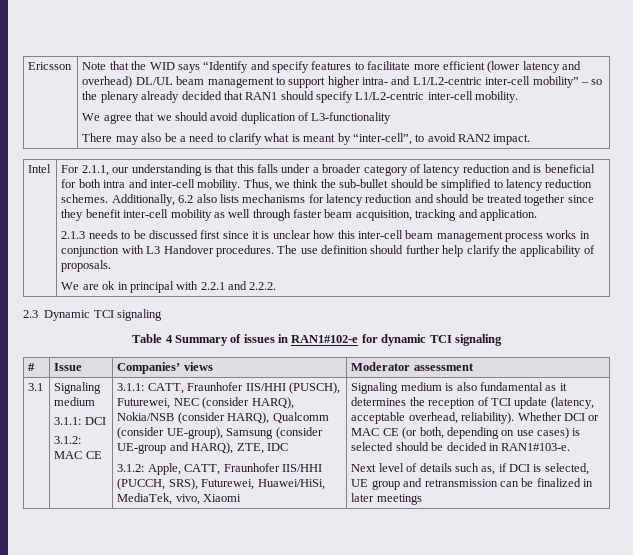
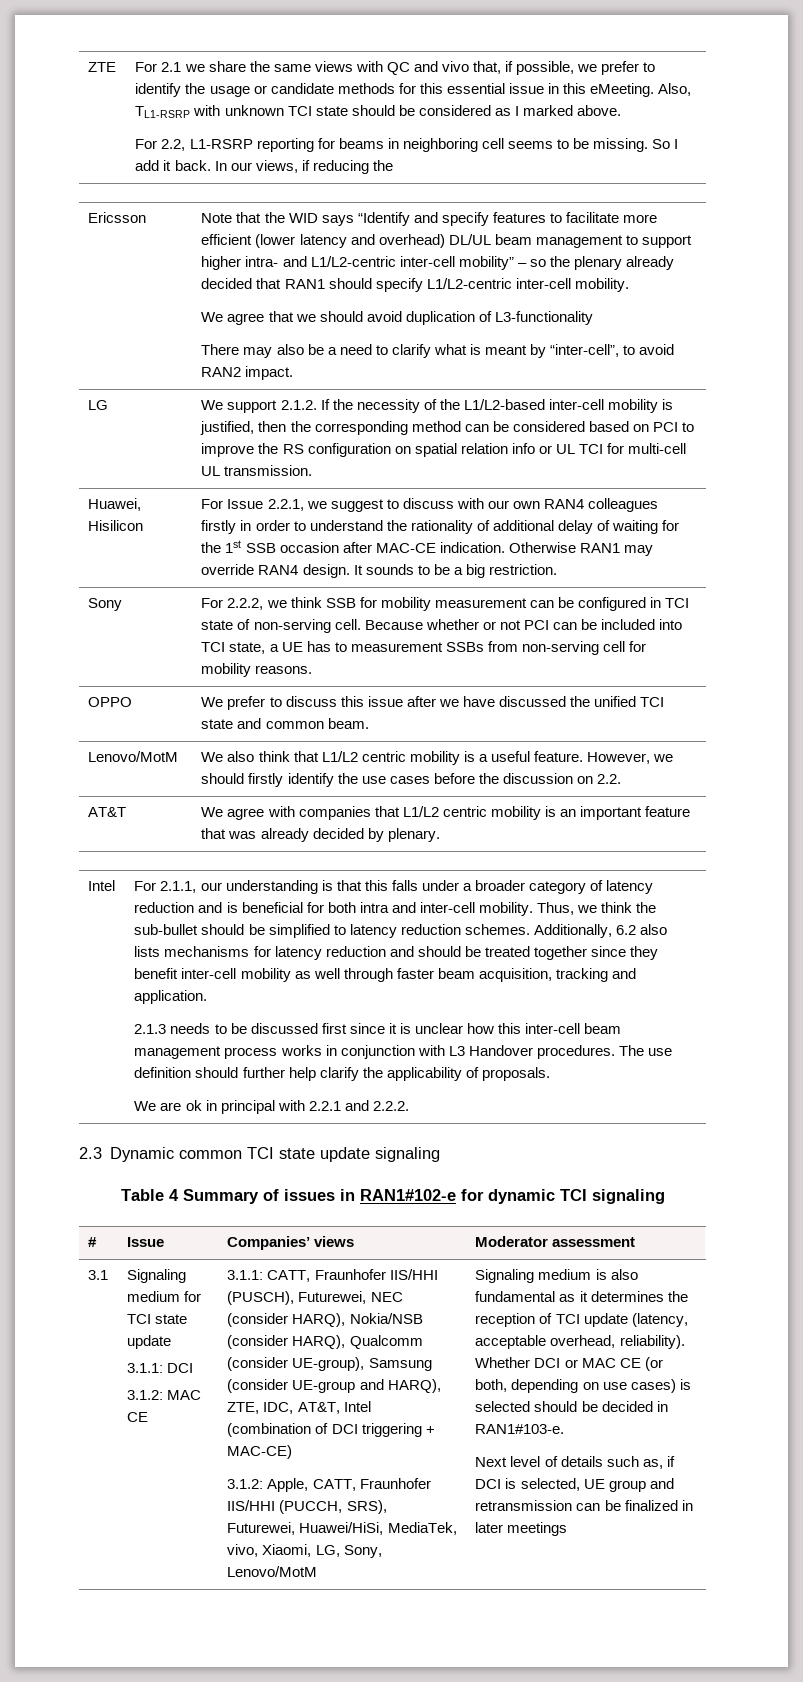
(28, 66) none -> [88,62,117,72] [135,61,656,75] [135,83,692,97] [135,105,621,118] [135,138,679,152] [135,160,393,174] ZTE | For 2.1 we share the same views with QC and vivo that, if possible, we prefer to identify the usage or candidate methods for this essential issue in this eMeeting. Also, TL1-RSRP with unknown TCI state should be considered as I marked above. // For 2.2, L1-RSRP reporting for beams in neighboring cell seems to be missing. So I add it back. In our views, if reducing the //
(531, 139) none -> [88,400,109,410] [201,399,673,413] [200,421,694,435] [201,443,687,457] [201,465,313,476] [88,498,142,511] [88,520,144,531] [201,498,658,512] [201,520,680,534] [201,540,653,556] [201,564,557,578] [88,598,123,611] [201,597,690,611] [201,619,683,633] [201,641,646,655] [201,663,313,677] [88,697,133,707] [201,696,665,710] [201,718,369,729] [88,751,179,762] [201,751,674,765] [201,773,621,787] [88,807,127,817] [201,806,690,820] [201,828,440,842] // LG | We support 2.1.2. If the necessity of the L1/L2-based inter-cell mobility is justified, then the corresponding method can be considered based on PCI to improve the RS configuration on spatial relation info or UL TCI for multi-cell UL transmission. // Huawei, Hisilicon | For Issue 2.2.1, we suggest to discuss with our own RAN4 colleagues firstly in order to understand the rationality of additional delay of waiting for the 1st SSB occasion after MAC-CE indication. Otherwise RAN1 may override RAN4 design. It sounds to be a big restriction. // Sony | For 2.2.2, we think SSB for mobility measurement can be configured in TCI state of non-serving cell. Because whether or not PCI can be included into TCI state, a UE has to measurement SSBs from non-serving cell for mobility reasons. // OPPO | We prefer to discuss this issue after we have discussed the unified TCI state and common beam. // Lenovo/MotM | We also think that L1/L2 centric mobility is a useful feature. However, we should firstly identify the use cases before the discussion on 2.2. // AT&T | We agree with companies that L1/L2 centric mobility is an important feature that was already decided by plenary.
[93,310,114,318] TCI -> [179,1147,371,1162] common TCI state update
(96, 401) none -> [184,1291,202,1302] [127,1314,188,1324] [127,1335,172,1349] for TCI state update
[266,443,288,451] IDC -> [263,1401,371,1414] [227,1423,435,1437] [227,1445,293,1459] IDC, AT&T, Intel (combination of DCI triggering + MAC-CE)
[203,494,242,502] Xiaomi -> [262,1544,382,1558] [227,1566,318,1577] Xiaomi, LG, Sony, Lenovo/MotM

